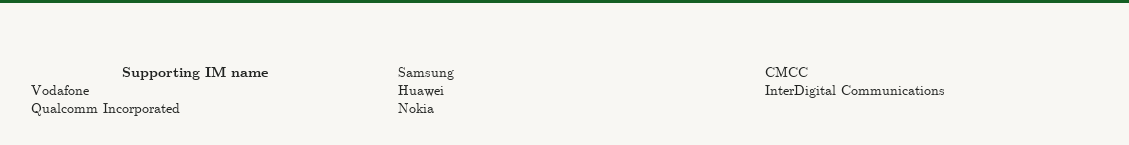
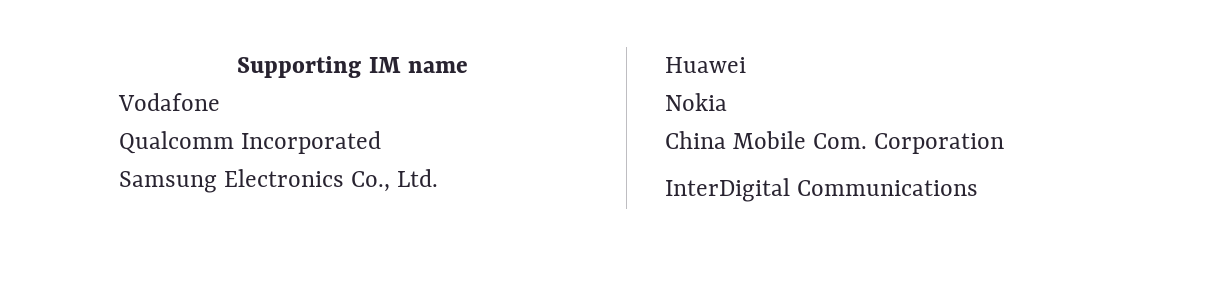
(454, 73) none -> [224,169,439,192] Electronics Co., Ltd.
[765,66,808,77] CMCC -> [665,131,1005,154] China Mobile Com. Corporation

